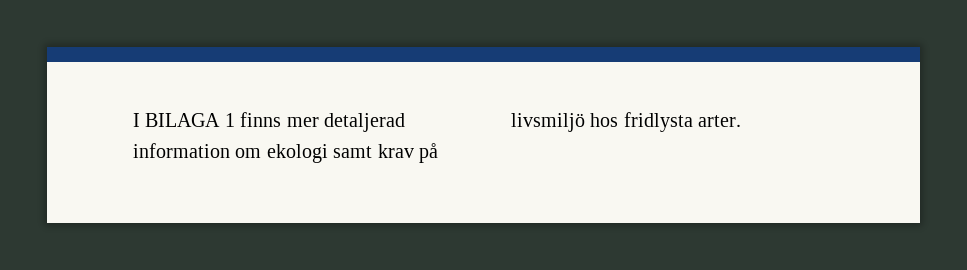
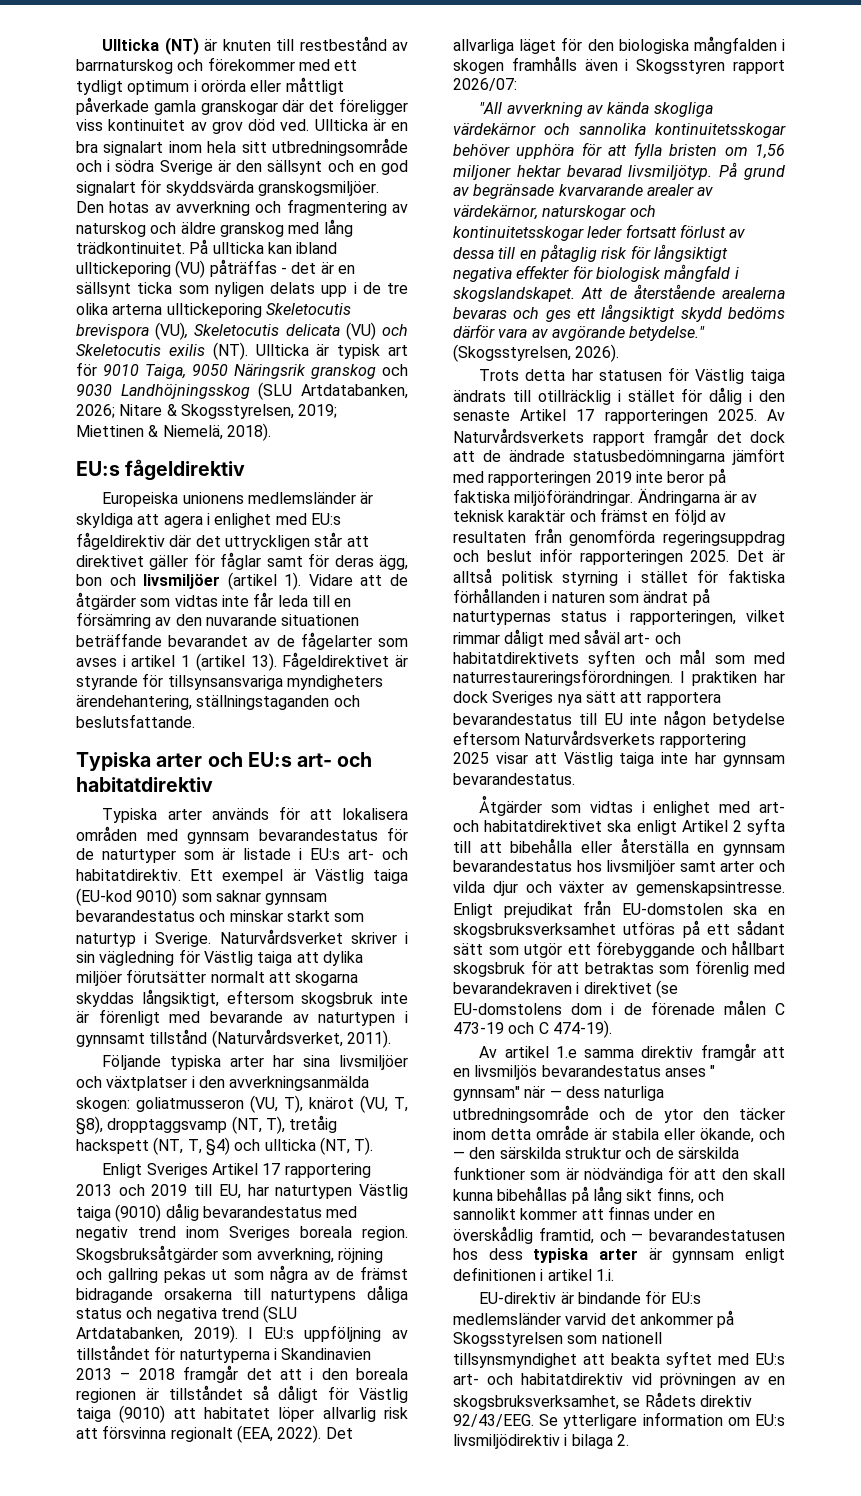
[133,112,405,132] [133,143,438,163] [511,112,742,132] I BILAGA 1 finns mer detaljerad information om ekologi samt krav på livsmiljö hos fridlysta arter. -> [102,36,409,55] [76,57,358,74] [76,77,344,95] [76,97,409,115] [76,119,408,134] [76,138,408,156] [76,160,409,175] [76,179,379,196] [76,199,409,216] [76,219,353,237] [76,239,338,254] [76,259,355,278] [76,282,408,297] [76,303,351,318] [76,322,408,340] [76,342,408,360] [76,362,408,379] [76,382,409,400] [76,404,338,419] [76,423,271,441] [76,459,246,481] [102,492,374,507] [76,513,341,528] [76,532,369,550] [76,552,408,570] [76,572,408,590] [76,592,352,610] [76,612,360,629] [76,632,409,650] [76,652,408,671] [76,673,383,690] [76,695,360,710] [76,714,195,728] [76,752,373,771] [76,777,213,792] [102,806,408,823] [76,826,408,844] [76,848,408,863] [76,869,408,884] [76,888,328,906] [76,910,365,922] [76,929,408,947] [76,949,363,966] [76,969,359,986] [76,989,408,1007] [76,1009,409,1026] [76,1029,391,1048] [102,1055,408,1070] [76,1076,370,1091] [76,1095,408,1113] [76,1115,338,1135] [76,1137,374,1156] [102,1163,371,1178] [76,1184,409,1199] [76,1203,358,1222] [76,1226,408,1241] [76,1245,383,1263] [76,1265,408,1283] [76,1285,408,1303] [76,1305,298,1323] [76,1325,408,1343] [76,1345,372,1363] [76,1365,408,1383] [76,1385,408,1403] [76,1405,408,1423] [76,1425,353,1443] [453,36,785,54] [453,56,785,74] [453,78,517,91] [479,102,713,117] [453,123,786,138] [453,142,785,159] [453,162,785,180] [453,184,714,199] [453,205,656,220] [453,224,746,241] [453,244,728,262] [453,264,739,282] [453,284,785,302] [453,304,785,322] [453,324,706,341] [453,344,620,362] [479,367,785,384] [453,387,785,405] [453,409,785,424] [453,428,785,446] [453,448,785,465] [453,468,726,486] [453,488,758,506] [453,508,726,525] [453,528,785,546] [453,548,785,565] [453,568,785,586] [453,588,710,606] [453,610,785,625] [453,629,681,647] [453,649,785,667] [453,669,785,686] [453,691,721,706] [453,710,785,728] [453,730,746,748] [453,752,785,767] [453,773,575,785] [479,795,785,816] [453,818,785,835] [453,838,785,856] [453,860,785,875] [453,881,785,896] [453,900,785,918] [453,920,785,938] [453,940,785,958] [453,960,785,977] [453,980,678,998] [453,1000,785,1015] [453,1020,612,1038] [479,1043,785,1061] [453,1065,716,1080] [453,1086,665,1101] [453,1105,785,1123] [453,1125,785,1143] [453,1147,739,1159] [453,1166,785,1183] [453,1186,724,1204] [453,1206,715,1220] [453,1226,785,1244] [453,1248,785,1263] [453,1267,614,1281] [479,1290,701,1304] [453,1310,735,1328] [453,1332,662,1347] [453,1351,785,1368] [453,1373,786,1388] [453,1392,752,1410] [453,1412,785,1429] [453,1434,629,1449] Ullticka (NT) är knuten till restbestånd av barrnaturskog och förekommer med ett tydligt optimum i orörda eller måttligt påverkade gamla granskogar där det föreligger viss kontinuitet av grov död ved. Ullticka är en bra signalart inom hela sitt utbredningsområde och i södra Sverige är den sällsynt och en god signalart för skyddsvärda granskogsmiljöer. Den hotas av avverkning och fragmentering av naturskog och äldre granskog med lång trädkontinuitet. På ullticka kan ibland ulltickeporing (VU) påträffas - det är en sällsynt ticka som nyligen delats upp i de tre olika arterna ulltickeporing Skeletocutis brevispora (VU), Skeletocutis delicata (VU) och Skeletocutis exilis (NT). Ullticka är typisk art för 9010 Taiga, 9050 Näringsrik granskog och 9030 Landhöjningsskog (SLU Artdatabanken, 2026; Nitare & Skogsstyrelsen, 2019; Miettinen & Niemelä, 2018). // EU:s fågeldirektiv // Europeiska unionens medlemsländer är skyldiga att agera i enlighet med EU:s fågeldirektiv där det uttryckligen står att direktivet gäller för fåglar samt för deras ägg, bon och livsmiljöer (artikel 1). Vidare att de åtgärder som vidtas inte får leda till en försämring av den nuvarande situationen beträffande bevarandet av de fågelarter som avses i artikel 1 (artikel 13). Fågeldirektivet är styrande för tillsynsansvariga myndigheters ärendehantering, ställningstaganden och beslutsfattande. // Typiska arter och EU:s art- och habitatdirektiv // Typiska arter används för att lokalisera områden med gynnsam bevarandestatus för de naturtyper som är listade i EU:s art- och habitatdirektiv. Ett exempel är Västlig taiga (EU-kod 9010) som saknar gynnsam bevarandestatus och minskar starkt som naturtyp i Sverige. Naturvårdsverket skriver i sin vägledning för Västlig taiga att dylika miljöer förutsätter normalt att skogarna skyddas långsiktigt, eftersom skogsbruk inte är förenligt med bevarande av naturtypen i gynnsamt tillstånd (Naturvårdsverket, 2011). // Följande typiska arter har sina livsmiljöer och växtplatser i den avverkningsanmälda skogen: goliatmusseron (VU, T), knärot (VU, T, §8), dropptaggsvamp (NT, T), tretåig hackspett (NT, T, §4) och ullticka (NT, T). // Enligt Sveriges Artikel 17 rapportering 2013 och 2019 till EU, har naturtypen Västlig taiga (9010) dålig bevarandestatus med negativ trend inom Sveriges boreala region. Skogsbruksåtgärder som avverkning, röjning och gallring pekas ut som några av de främst bidragande orsakerna till naturtypens dåliga status och negativa trend (SLU Artdatabanken, 2019). I EU:s uppföljning av tillståndet för naturtyperna i Skandinavien 2013 – 2018 framgår det att i den boreala regionen är tillståndet så dåligt för Västlig taiga (9010) att habitatet löper allvarlig risk att försvinna regionalt (EEA, 2022). Det allvarliga läget för den biologiska mångfalden i skogen framhålls även i Skogsstyren rapport 2026/07: // "All avverkning av kända skogliga värdekärnor och sannolika kontinuitetsskogar behöver upphöra för att fylla bristen om 1,56 miljoner hektar bevarad livsmiljötyp. På grund av begränsade kvarvarande arealer av värdekärnor, naturskogar och kontinuitetsskogar leder fortsatt förlust av dessa till en påtaglig risk för långsiktigt negativa effekter för biologisk mångfald i skogslandskapet. Att de återstående arealerna bevaras och ges ett långsiktigt skydd bedöms därför vara av avgörande betydelse." (Skogsstyrelsen, 2026). // Trots detta har statusen för Västlig taiga ändrats till otillräcklig i stället för dålig i den senaste Artikel 17 rapporteringen 2025. Av Naturvårdsverkets rapport framgår det dock att de ändrade statusbedömningarna jämfört med rapporteringen 2019 inte beror på faktiska miljöförändringar. Ändringarna är av teknisk karaktär och främst en följd av resultaten från genomförda regeringsuppdrag och beslut inför rapporteringen 2025. Det är alltså politisk styrning i stället för faktiska förhållanden i naturen som ändrat på naturtypernas status i rapporteringen, vilket rimmar dåligt med såväl art- och habitatdirektivets syften och mål som med naturrestaureringsförordningen. I praktiken har dock Sveriges nya sätt att rapportera bevarandestatus till EU inte någon betydelse eftersom Naturvårdsverkets rapportering 2025 visar att Västlig taiga inte har gynnsam bevarandestatus. // Åtgärder som vidtas i enlighet med art- och habitatdirektivet ska enligt Artikel 2 syfta till att bibehålla eller återställa en gynnsam bevarandestatus hos livsmiljöer samt arter och vilda djur och växter av gemenskapsintresse. Enligt prejudikat från EU-domstolen ska en skogsbruksverksamhet utföras på ett sådant sätt som utgör ett förebyggande och hållbart skogsbruk för att betraktas som förenlig med bevarandekraven i direktivet (se EU-domstolens dom i de förenade målen C 473-19 och C 474-19). // Av artikel 1.e samma direktiv framgår att en livsmiljös bevarandestatus anses " gynnsam" när — dess naturliga utbredningsområde och de ytor den täcker inom detta område är stabila eller ökande, och — den särskilda struktur och de särskilda funktioner som är nödvändiga för att den skall kunna bibehållas på lång sikt finns, och sannolikt kommer att finnas under en överskådlig framtid, och — bevarandestatusen hos dess typiska arter är gynnsam enligt definitionen i artikel 1.i. // EU-direktiv är bindande för EU:s medlemsländer varvid det ankommer på Skogsstyrelsen som nationell tillsynsmyndighet att beakta syftet med EU:s art- och habitatdirektiv vid prövningen av en skogsbruksverksamhet, se Rådets direktiv 92/43/EEG. Se ytterligare information om EU:s livsmiljödirektiv i bilaga 2.

